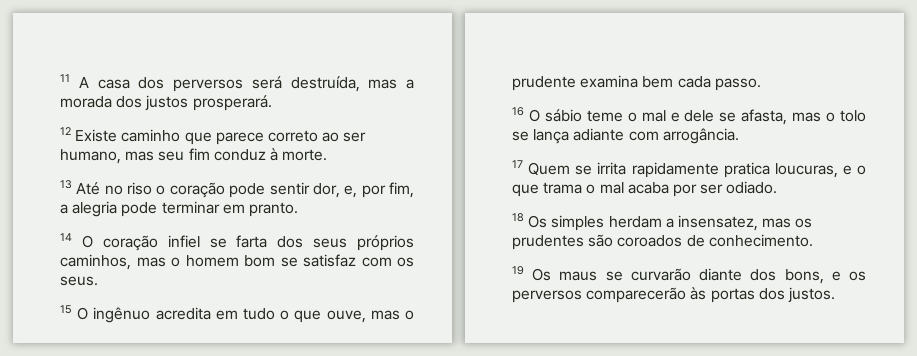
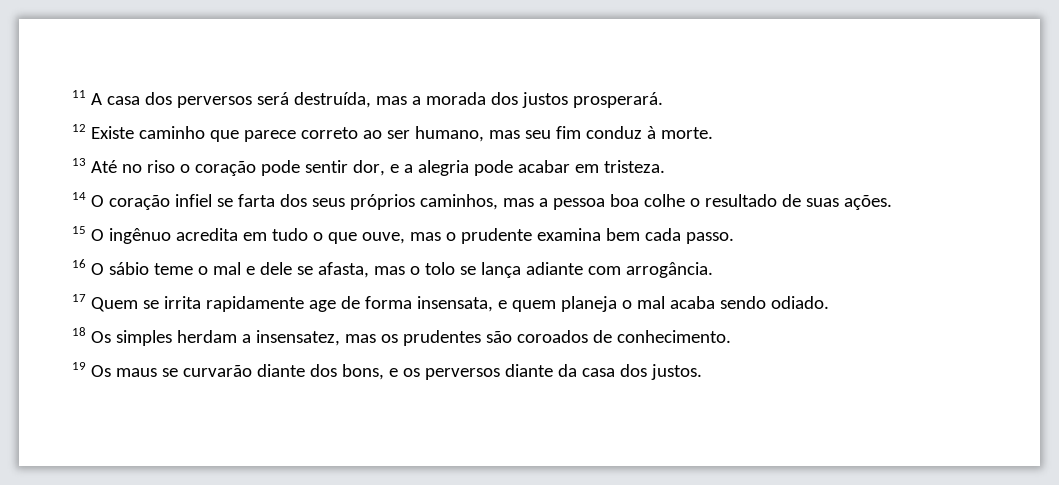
[344,182,415,198] [60,201,298,217] e, por fim, a alegria pode terminar em pranto. -> [389,160,665,176] e a alegria pode acabar em tristeza.
[171,254,414,267] [60,276,98,286] o homem bom se satisfaz com os seus. -> [538,194,892,210] a pessoa boa colhe o resultado de suas ações.
[723,162,866,178] [512,182,583,197] pratica loucuras, e o que trama -> [308,296,617,312] age de forma insensata, e quem planeja
[672,184,724,197] por ser -> [719,296,766,309] sendo
[586,287,755,303] comparecerão às portas -> [504,364,615,377] diante da casa

